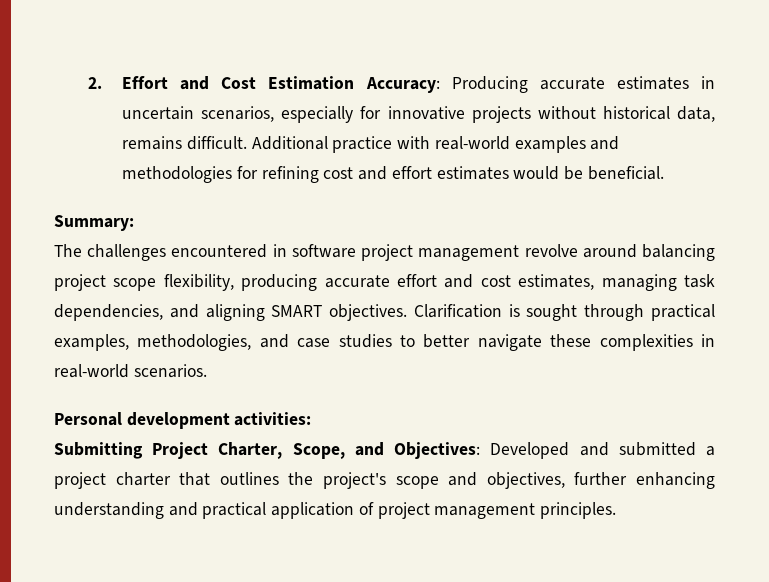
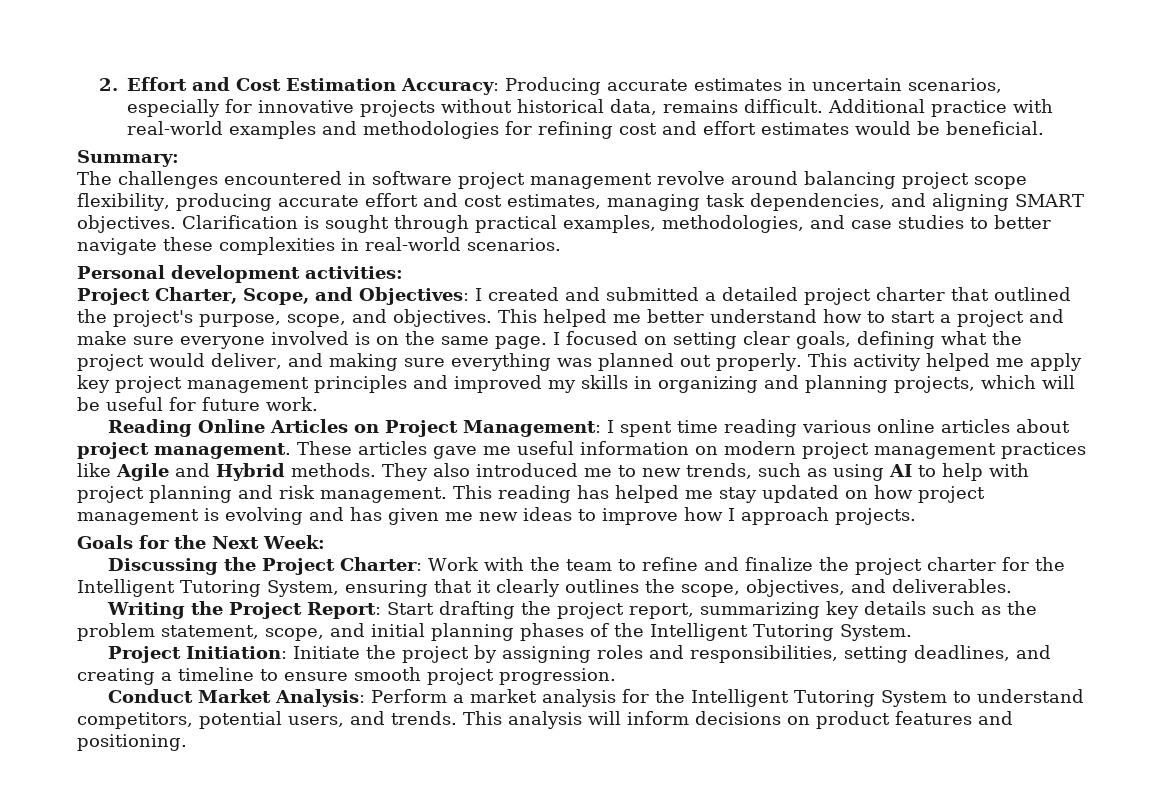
[54,442,143,459] Submitting -> (403, 272) none
[490,442,570,459] Developed -> [474,287,559,301] I created
(715, 451) none -> [721,287,798,301] detailed
[219,472,716,489] [54,502,617,519] outlines the project's scope and objectives, further enhancing understanding and practical application of project management principles. -> [993,287,1071,301] [77,309,1064,327] [77,331,1022,349] [77,353,1082,371] [77,375,1075,393] [77,397,318,411] [107,419,1070,437] [77,441,1086,459] [77,463,1029,481] [77,485,985,503] [77,507,916,525] [77,535,325,549] [107,557,1065,575] [77,579,1012,597] [106,601,1037,619] [77,623,912,641] [107,645,1051,663] [77,667,616,685] [107,689,1084,707] [77,711,1013,729] [77,734,187,751] outlined the project's purpose, scope, and objectives. This helped me better understand how to start a project and make sure everyone involved is on the same page. I focused on setting clear goals, defining what the project would deliver, and making sure everything was planned out properly. This activity helped me apply key project management principles and improved my skills in organizing and planning projects, which will be useful for future work. // Reading Online Articles on Project Management: I spent time reading various online articles about project management. These articles gave me useful information on modern project management practices like Agile and Hybrid methods. They also introduced me to new trends, such as using AI to help with project planning and risk management. This reading has helped me stay updated on how project management is evolving and has given me new ideas to improve how I approach projects. // Goals for the Next Week: // Discussing the Project Charter: Work with the team to refine and finalize the project charter for the Intelligent Tutoring System, ensuring that it clearly outlines the scope, objectives, and deliverables. // Writing the Project Report: Start drafting the project report, summarizing key details such as the problem statement, scope, and initial planning phases of the Intelligent Tutoring System. // Project Initiation: Initiate the project by assigning roles and responsibilities, setting deadlines, and creating a timeline to ensure smooth project progression. // Conduct Market Analysis: Perform a market analysis for the Intelligent Tutoring System to understand competitors, potential users, and trends. This analysis will inform decisions on product features and positioning.

